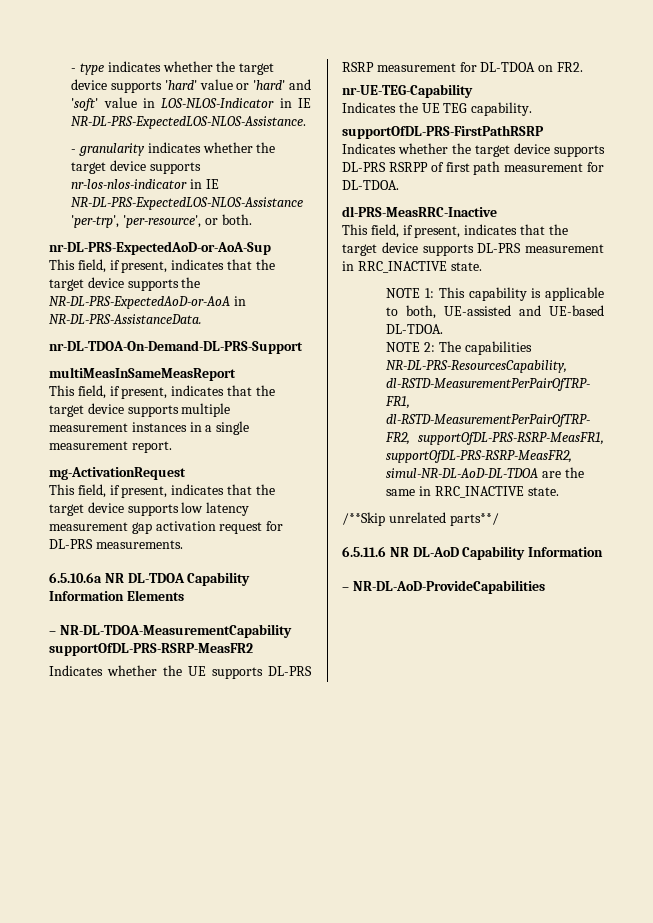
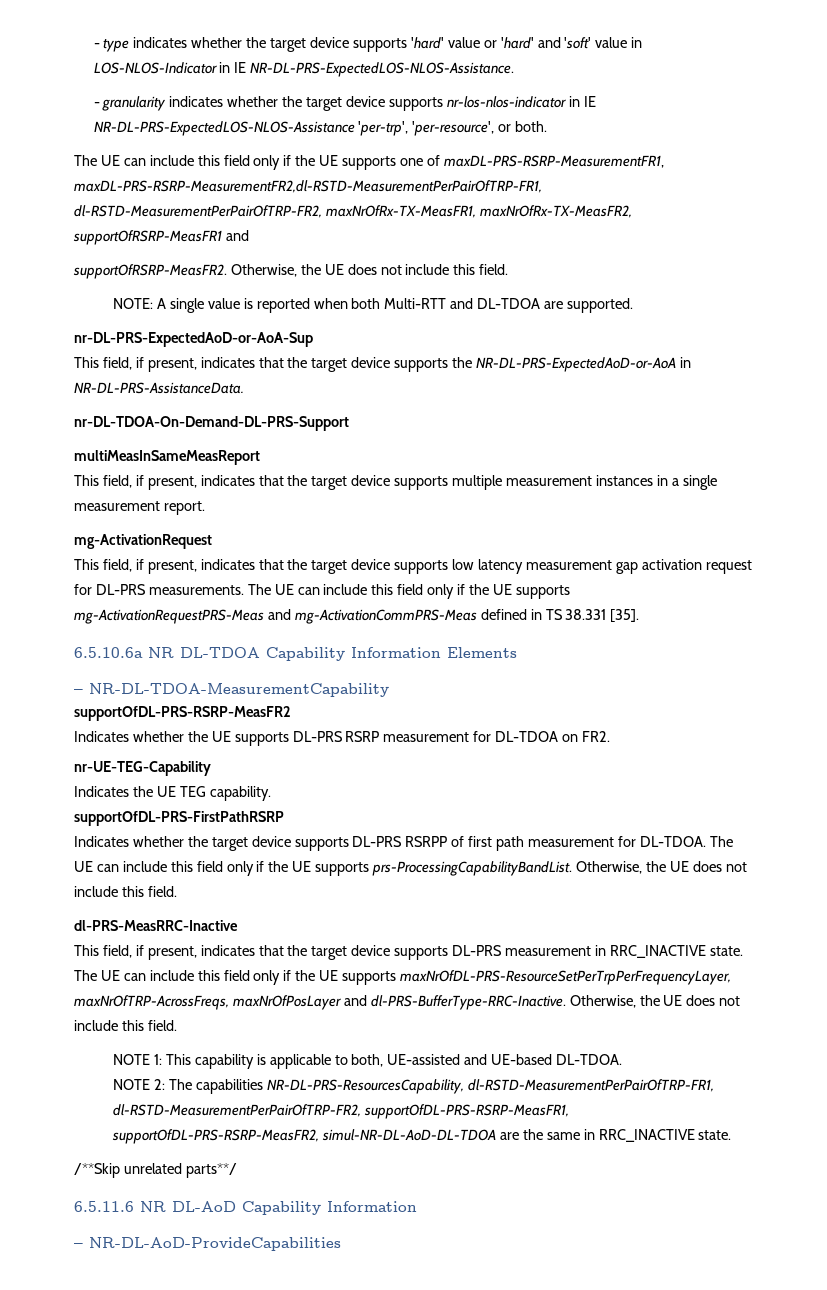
(252, 219) none -> [74,155,664,170] [74,180,542,193] [74,205,632,218] [73,230,249,245] [73,264,509,279] [113,298,634,313] // The UE can include this field only if the UE supports one of maxDL-PRS-RSRP-MeasurementFR1, maxDL-PRS-RSRP-MeasurementFR2,dl-RSTD-MeasurementPerPairOfTRP-FR1, dl-RSTD-MeasurementPerPairOfTRP-FR2, maxNrOfRx-TX-MeasFR1, maxNrOfRx-TX-MeasFR2, supportOfRSRP-MeasFR1 and // supportOfRSRP-MeasFR2. Otherwise, the UE does not include this field. // NOTE: A single value is reported when both Multi-RTT and DL-TDOA are supported.
(183, 544) none -> [247,584,570,599] [74,609,640,624] The UE can include this field only if the UE supports mg-ActivationRequestPRS-Meas and mg-ActivationCommPRS-Meas defined in TS 38.331 [35].
(399, 185) none -> [709,836,733,847] [74,861,747,876] [74,886,177,897] The UE can include this field only if the UE supports prs-ProcessingCapabilityBandList. Otherwise, the UE does not include this field.
(482, 266) none -> [74,970,732,985] [74,995,741,1010] [74,1020,177,1031] The UE can include this field only if the UE supports maxNrOfDL-PRS-ResourceSetPerTrpPerFrequencyLayer, maxNrOfTRP-AcrossFreqs, maxNrOfPosLayer and dl-PRS-BufferType-RRC-Inactive. Otherwise, the UE does not include this field.

